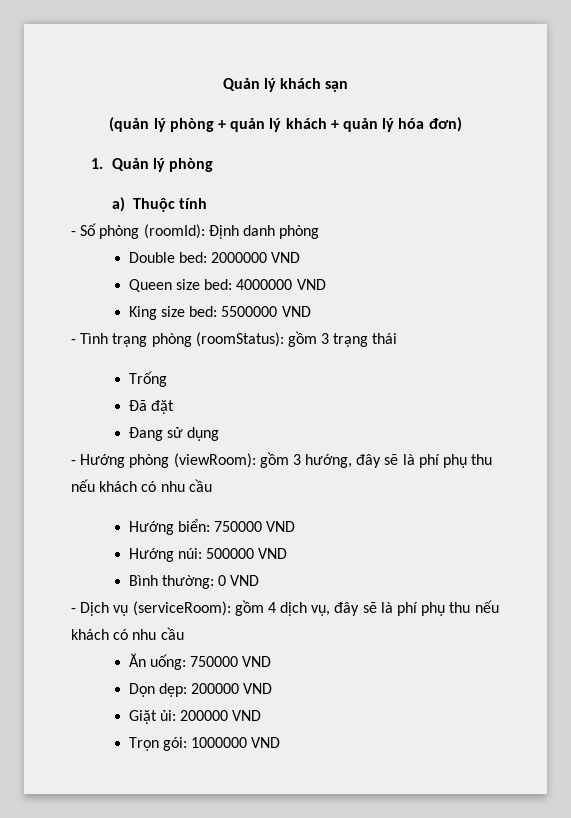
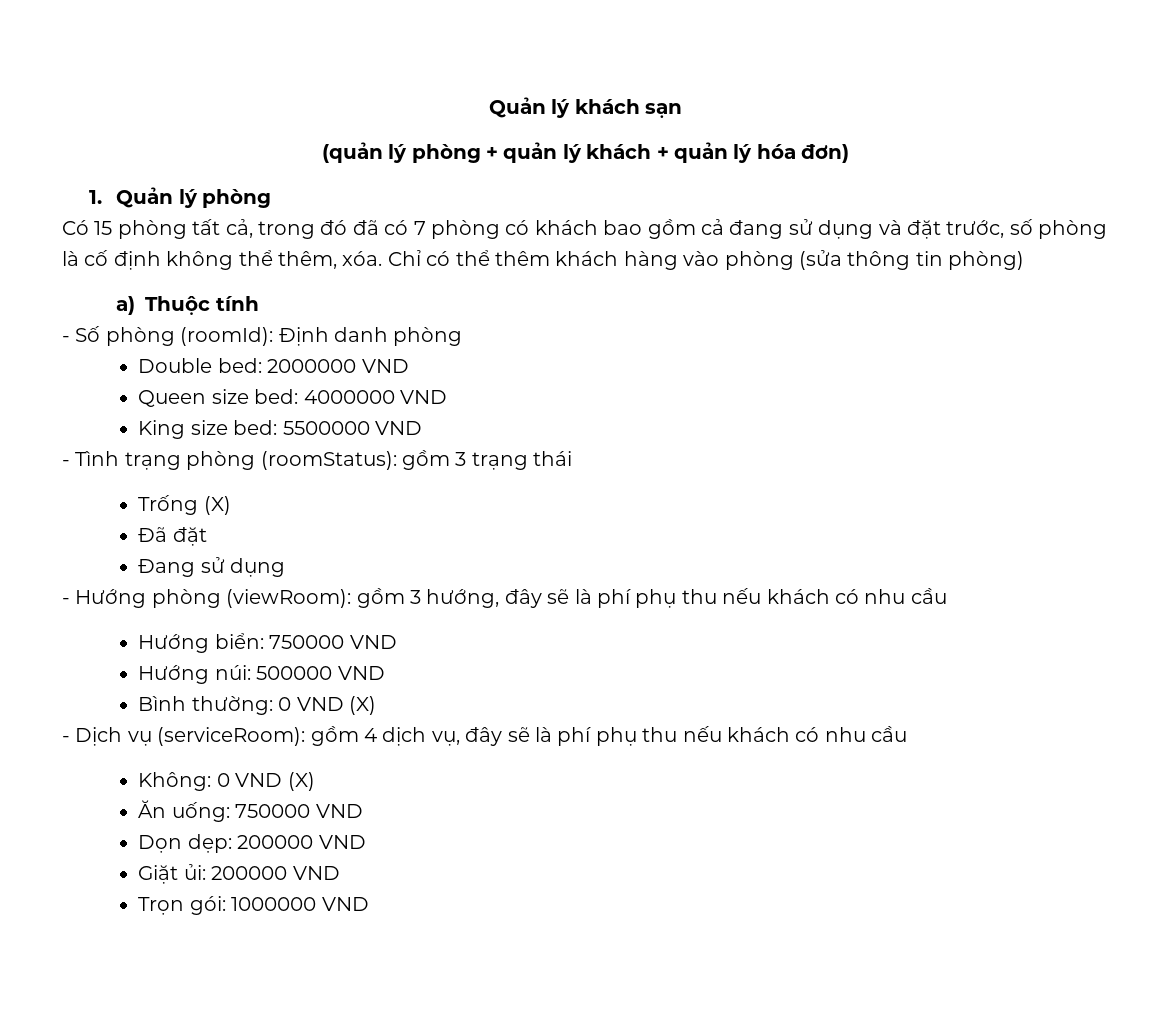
(214, 165) none -> [62,219,1108,239] [62,250,1025,270] // Có 15 phòng tất cả, trong đó đã có 7 phòng có khách bao gồm cả đang sử dụng và đặt trước, số phòng là cố định không thể thêm, xóa. Chỉ có thể thêm khách hàng vào phòng (sửa thông tin phòng)
(167, 379) none -> [203,496,231,515] (X)
(260, 580) none -> [348,696,376,715] (X)
(184, 633) none -> [138,772,315,791] // Không: 0 VND (X)

